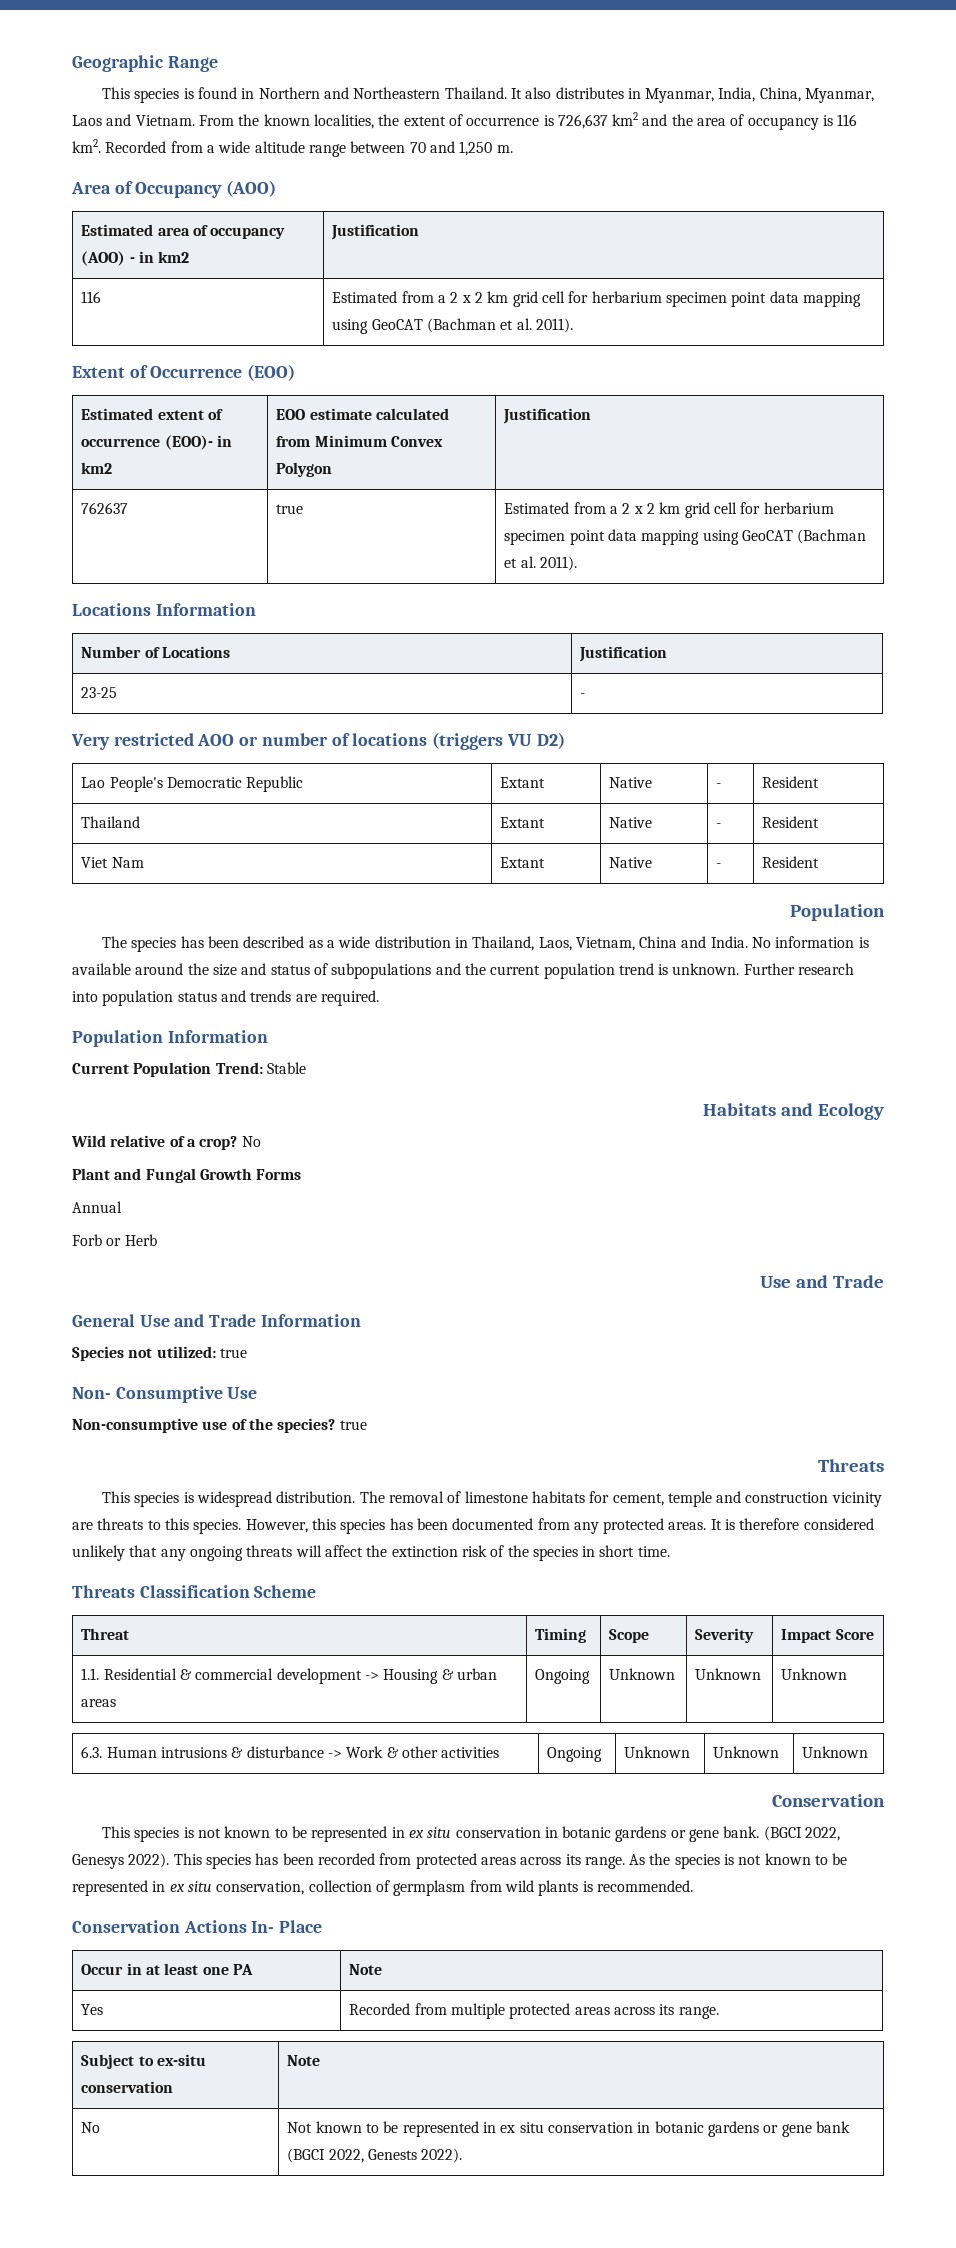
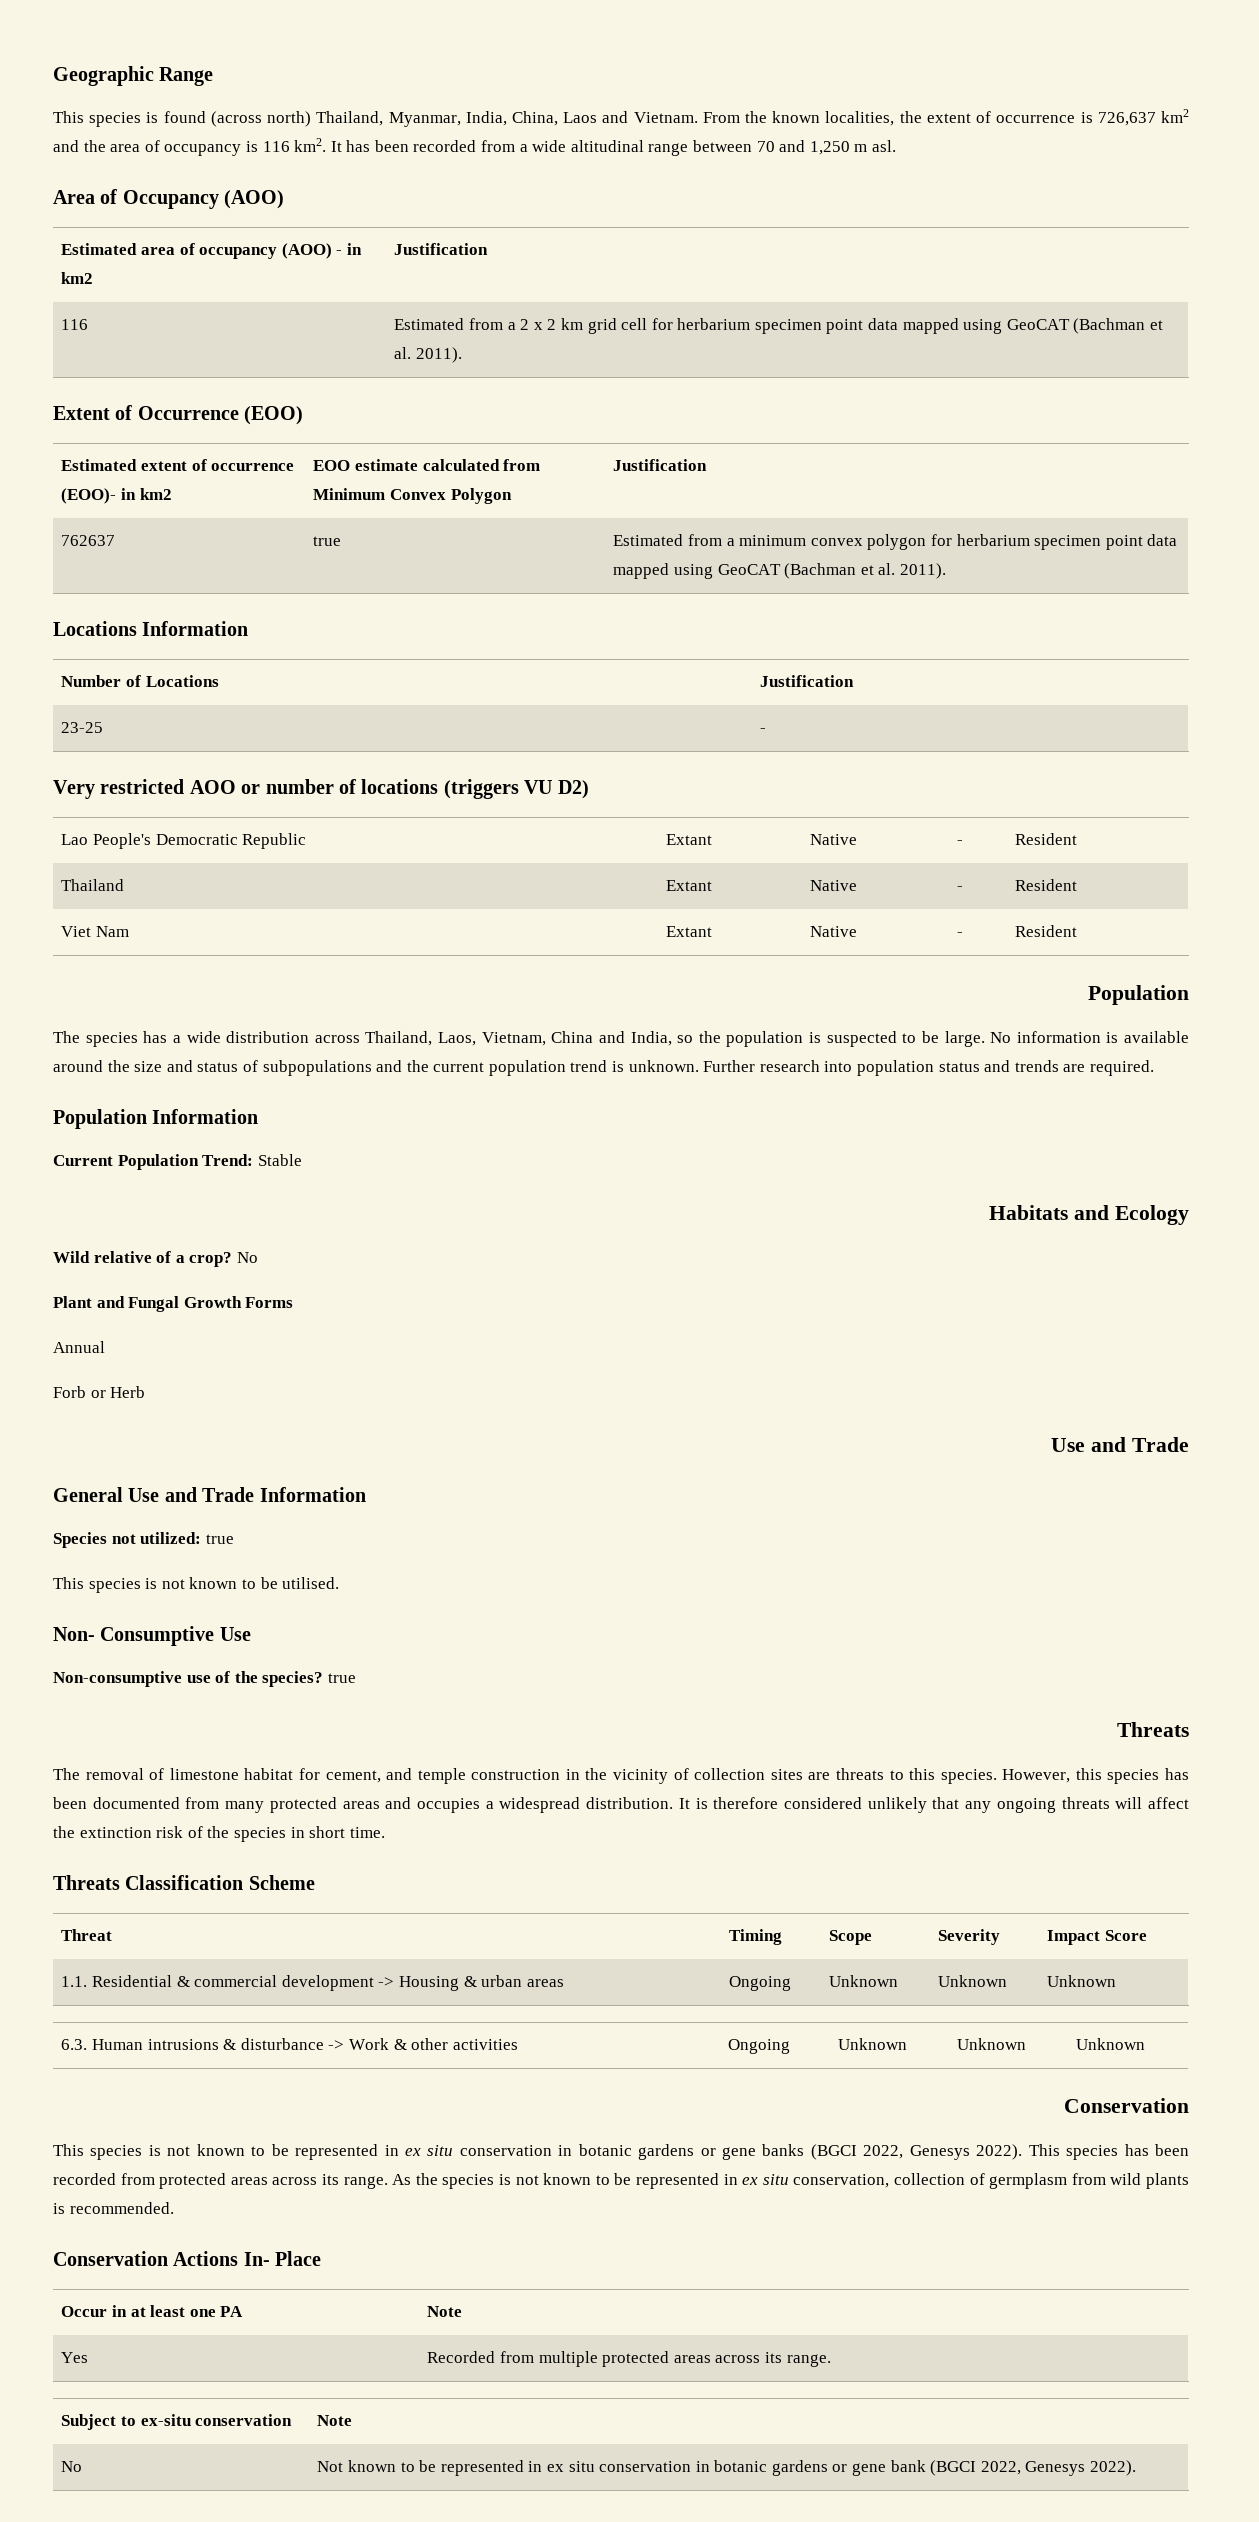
[241,87,641,99] in Northern and Northeastern Thailand. It also distributes in -> [210,111,384,127] (across north) Thailand,
[805,88,875,103] Myanmar, -> (558, 118) none
[105,141,167,153] Recorded -> [330,140,477,152] It has been recorded
[254,141,305,153] altitude -> [570,140,644,152] altitudinal
[496,145,513,153] m. -> [854,140,896,152] m asl.
[802,292,861,307] mapping -> [902,318,959,334] mapped
[622,502,834,518] [504,529,700,545] 2 x 2 km grid cell for herbarium specimen point data mapping -> [739,534,1178,550] [613,563,670,579] minimum convex polygon for herbarium specimen point data mapped
[207,936,323,948] been described as -> (168, 1037) none
[454,937,468,948] in -> [314,1035,360,1043] across
[710,936,748,948] India. -> [630,1031,985,1047] India, so the population is suspected to be large.
(247, 1353) none -> [53,1577,340,1593] // This species is not known to be utilised.
[101,1491,356,1507] This species is widespread distribution. -> (1189, 1729) none
[531,1491,585,1503] habitats -> [244,1768,294,1780] habitat
[667,1491,882,1507] temple and construction vicinity -> [386,1768,803,1784] and temple construction in the vicinity of collection sites
[573,1518,707,1534] any protected areas. -> [225,1797,674,1813] many protected areas and occupies a widespread distribution.
[723,1826,760,1838] bank. -> [762,2144,805,2156] banks
[368,2149,418,2160] Genests -> [1025,2461,1086,2476] Genesys

